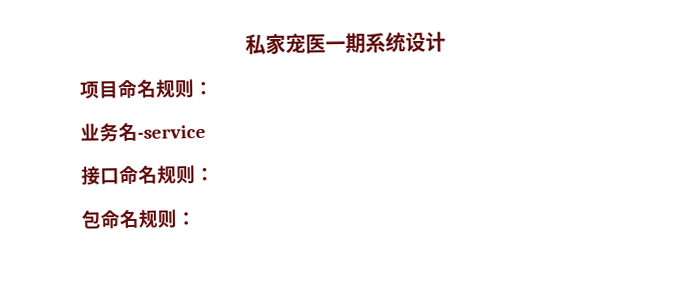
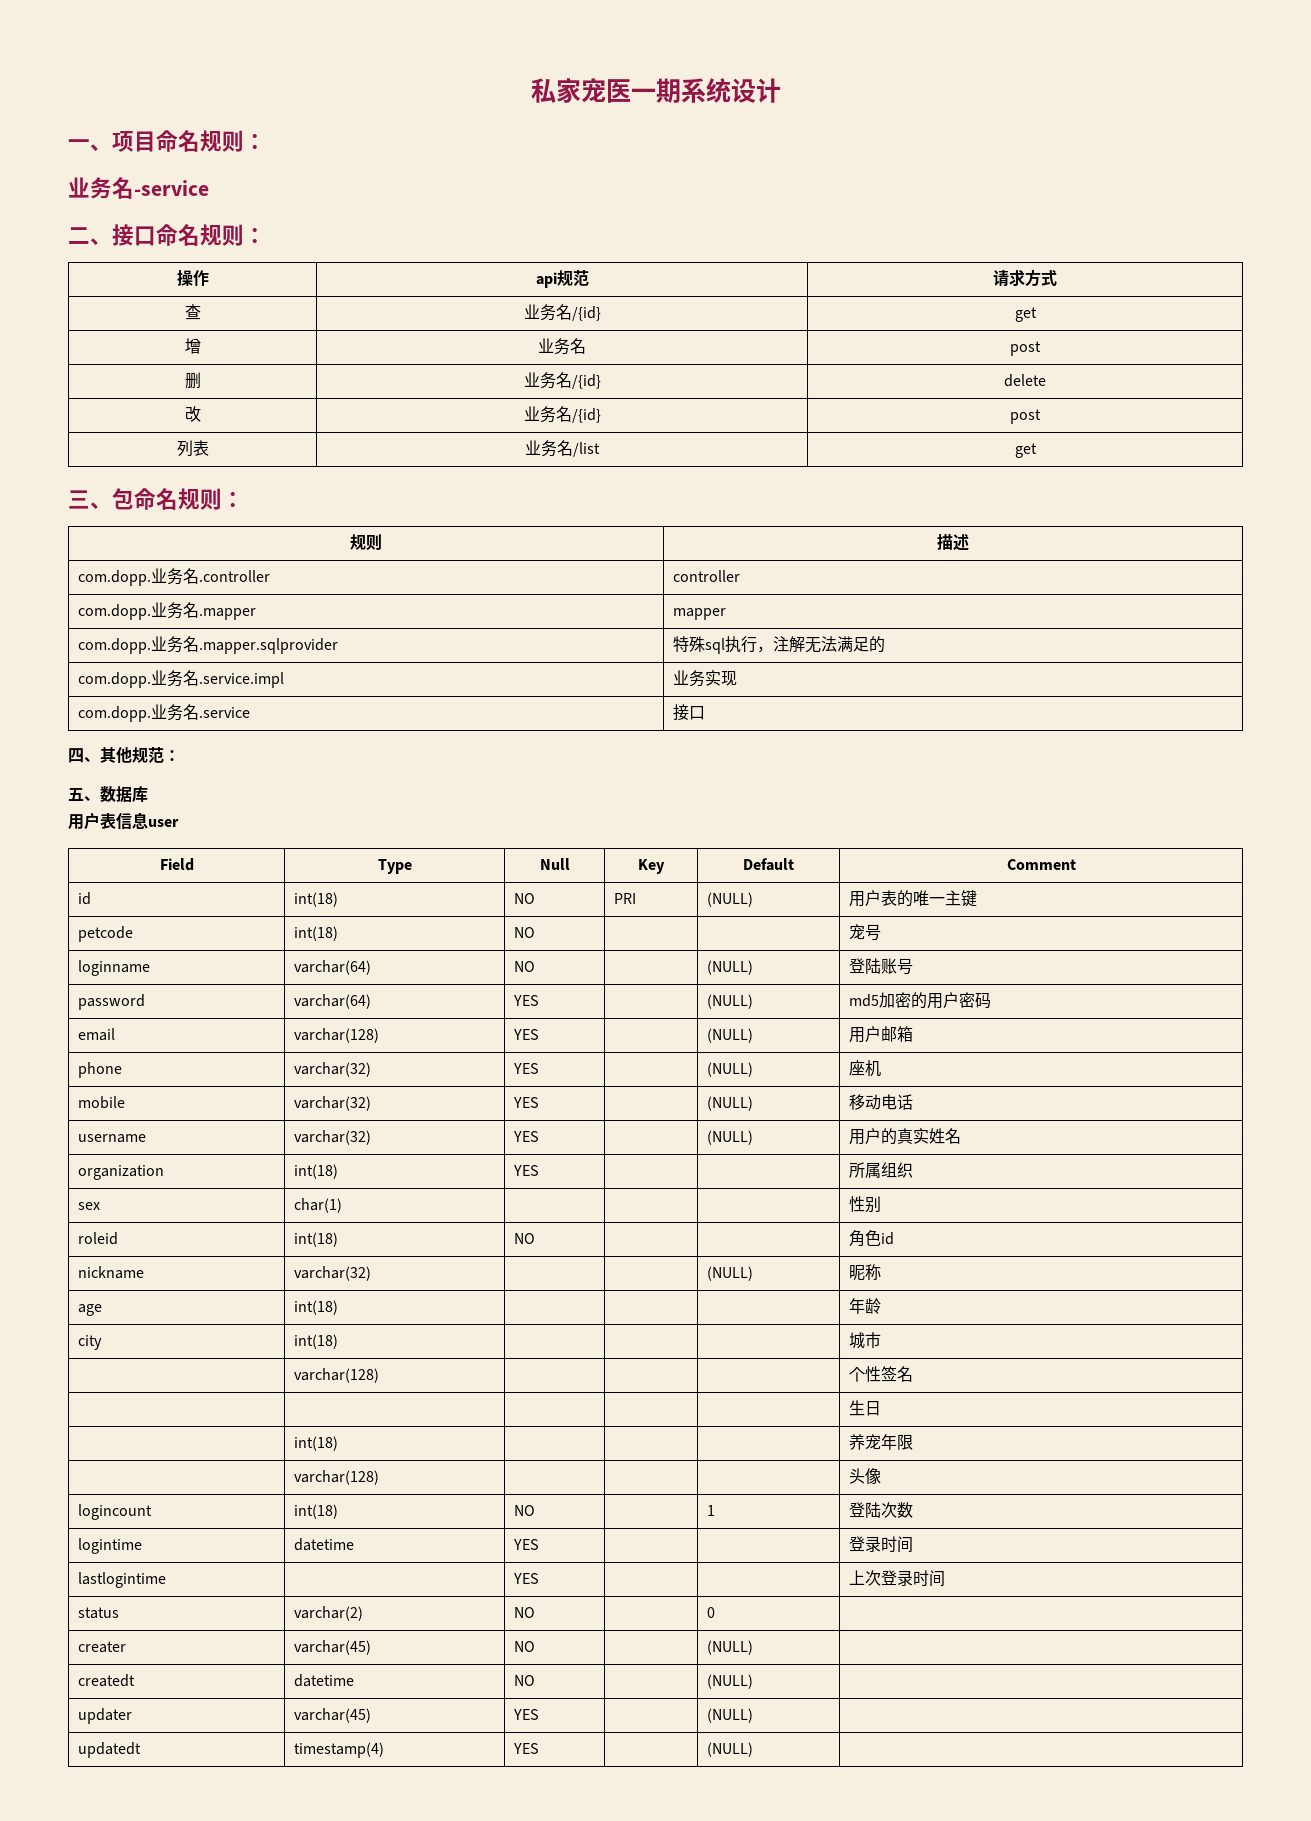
(446, 41) none -> [68,139,112,151] 一、
(206, 131) none -> [68,227,112,245] 二、
[81,209,196,229] // 包命名规则： -> [176,270,209,286] [535,270,589,288] [993,269,1057,287] [184,304,201,320] [523,304,601,321] [1014,307,1037,322] [184,338,201,354] [538,338,586,355] [1010,341,1041,356] [184,372,201,389] [523,372,601,389] [1004,374,1046,387] [184,406,201,422] [523,406,601,423] [1010,409,1041,424] [176,440,209,457] [525,440,600,457] [1014,443,1037,458] [68,488,244,510] [350,534,382,551] [937,534,969,551] [77,568,270,586] [672,570,740,582] [77,602,256,620] [672,608,726,620] [77,636,338,654] [672,636,885,654] [77,670,284,688] [672,670,737,687] [77,704,250,722] [672,704,705,721] [68,747,180,764] [68,786,148,803] [68,812,179,830] [159,858,194,871] [377,859,412,874] [539,858,570,870] [638,859,665,874] [743,858,794,871] [1006,859,1076,870] [77,892,91,905] [293,892,338,907] [513,893,535,904] [613,893,636,904] [706,892,753,907] [848,890,977,907] [77,926,133,942] [293,926,338,941] [513,927,535,938] [848,924,881,941] [77,960,150,976] [293,960,371,975] [513,961,535,972] [706,960,753,975] [848,958,913,975] [77,994,145,1010] [293,994,371,1009] [512,995,539,1006] [706,994,753,1009] [848,992,991,1009] [77,1028,115,1041] [293,1028,379,1043] [512,1029,539,1040] [706,1028,753,1043] [848,1026,913,1043] [77,1062,122,1078] [293,1062,371,1077] [512,1063,539,1074] [706,1062,753,1077] [848,1060,881,1077] [77,1096,125,1109] [293,1096,371,1111] [512,1097,539,1108] [706,1096,753,1111] [848,1094,913,1110] [77,1134,146,1143] [293,1130,371,1145] [512,1131,539,1142] [706,1130,753,1145] [848,1128,961,1145] [77,1165,164,1180] [293,1164,338,1179] [512,1165,539,1176] [848,1162,913,1178] [77,1202,100,1210] [293,1198,342,1213] [848,1196,881,1213] [77,1232,118,1245] [293,1232,338,1247] [513,1233,535,1244] [848,1230,894,1247] [77,1266,144,1279] [293,1266,371,1281] [706,1266,753,1281] [848,1264,881,1281] [77,1304,102,1316] [293,1300,338,1315] [848,1298,881,1314] [77,1335,102,1350] [293,1334,338,1349] [848,1332,881,1349] [293,1368,379,1383] [848,1366,913,1382] [848,1400,881,1416] [293,1436,338,1451] [848,1434,913,1450] [293,1470,379,1485] [848,1468,881,1484] [77,1504,152,1520] [293,1504,338,1519] [513,1505,535,1516] [706,1505,715,1516] [848,1502,913,1518] [77,1538,142,1554] [293,1538,354,1551] [512,1539,539,1550] [848,1536,913,1553] [77,1572,166,1588] [512,1573,539,1584] [848,1570,945,1587] [77,1607,119,1619] [293,1606,363,1621] [513,1607,535,1618] [706,1607,715,1618] [77,1641,126,1653] [293,1640,371,1655] [513,1641,535,1652] [706,1640,753,1655] [77,1674,135,1687] [293,1674,354,1687] [513,1675,535,1686] [706,1674,753,1689] [77,1708,132,1724] [293,1708,371,1723] [512,1709,539,1720] [706,1708,753,1723] [77,1742,141,1758] [293,1742,384,1758] [512,1743,539,1754] [706,1742,753,1757] // 操作 | api规范 | 请求方式 // 查 | 业务名/{id} | get // 增 | 业务名 | post // 删 | 业务名/{id} | delete // 改 | 业务名/{id} | post // 列表 | 业务名/list | get // 三、包命名规则： // 规则 | 描述 // com.dopp.业务名.controller | controller // com.dopp.业务名.mapper | mapper // com.dopp.业务名.mapper.sqlprovider | 特殊sql执行，注解无法满足的 // com.dopp.业务名.service.impl | 业务实现 // com.dopp.业务名.service | 接口 // 四、其他规范： // 五、数据库 // 用户表信息user // Field | Type | Null | Key | Default | Comment // id | int(18) | NO | PRI | (NULL) | 用户表的唯一主键 // petcode | int(18) | NO | | | 宠号 // loginname | varchar(64) | NO | | (NULL) | 登陆账号 // password | varchar(64) | YES | | (NULL) | md5加密的用户密码 // email | varchar(128) | YES | | (NULL) | 用户邮箱 // phone | varchar(32) | YES | | (NULL) | 座机 // mobile | varchar(32) | YES | | (NULL) | 移动电话 // username | varchar(32) | YES | | (NULL) | 用户的真实姓名 // organization | int(18) | YES | | | 所属组织 // sex | char(1) | | | | 性别 // roleid | int(18) | NO | | | 角色id // nickname | varchar(32) | | | (NULL) | 昵称 // age | int(18) | | | | 年龄 // city | int(18) | | | | 城市 // | varchar(128) | | | | 个性签名 // | | | | | 生日 // | int(18) | | | | 养宠年限 // | varchar(128) | | | | 头像 // logincount | int(18) | NO | | 1 | 登陆次数 // logintime | datetime | YES | | | 登录时间 // lastlogintime | | YES | | | 上次登录时间 // status | varchar(2) | NO | | 0 | // creater | varchar(45) | NO | | (NULL) | // createdt | datetime | NO | | (NULL) | // updater | varchar(45) | YES | | (NULL) | // updatedt | timestamp(4) | YES | | (NULL) |

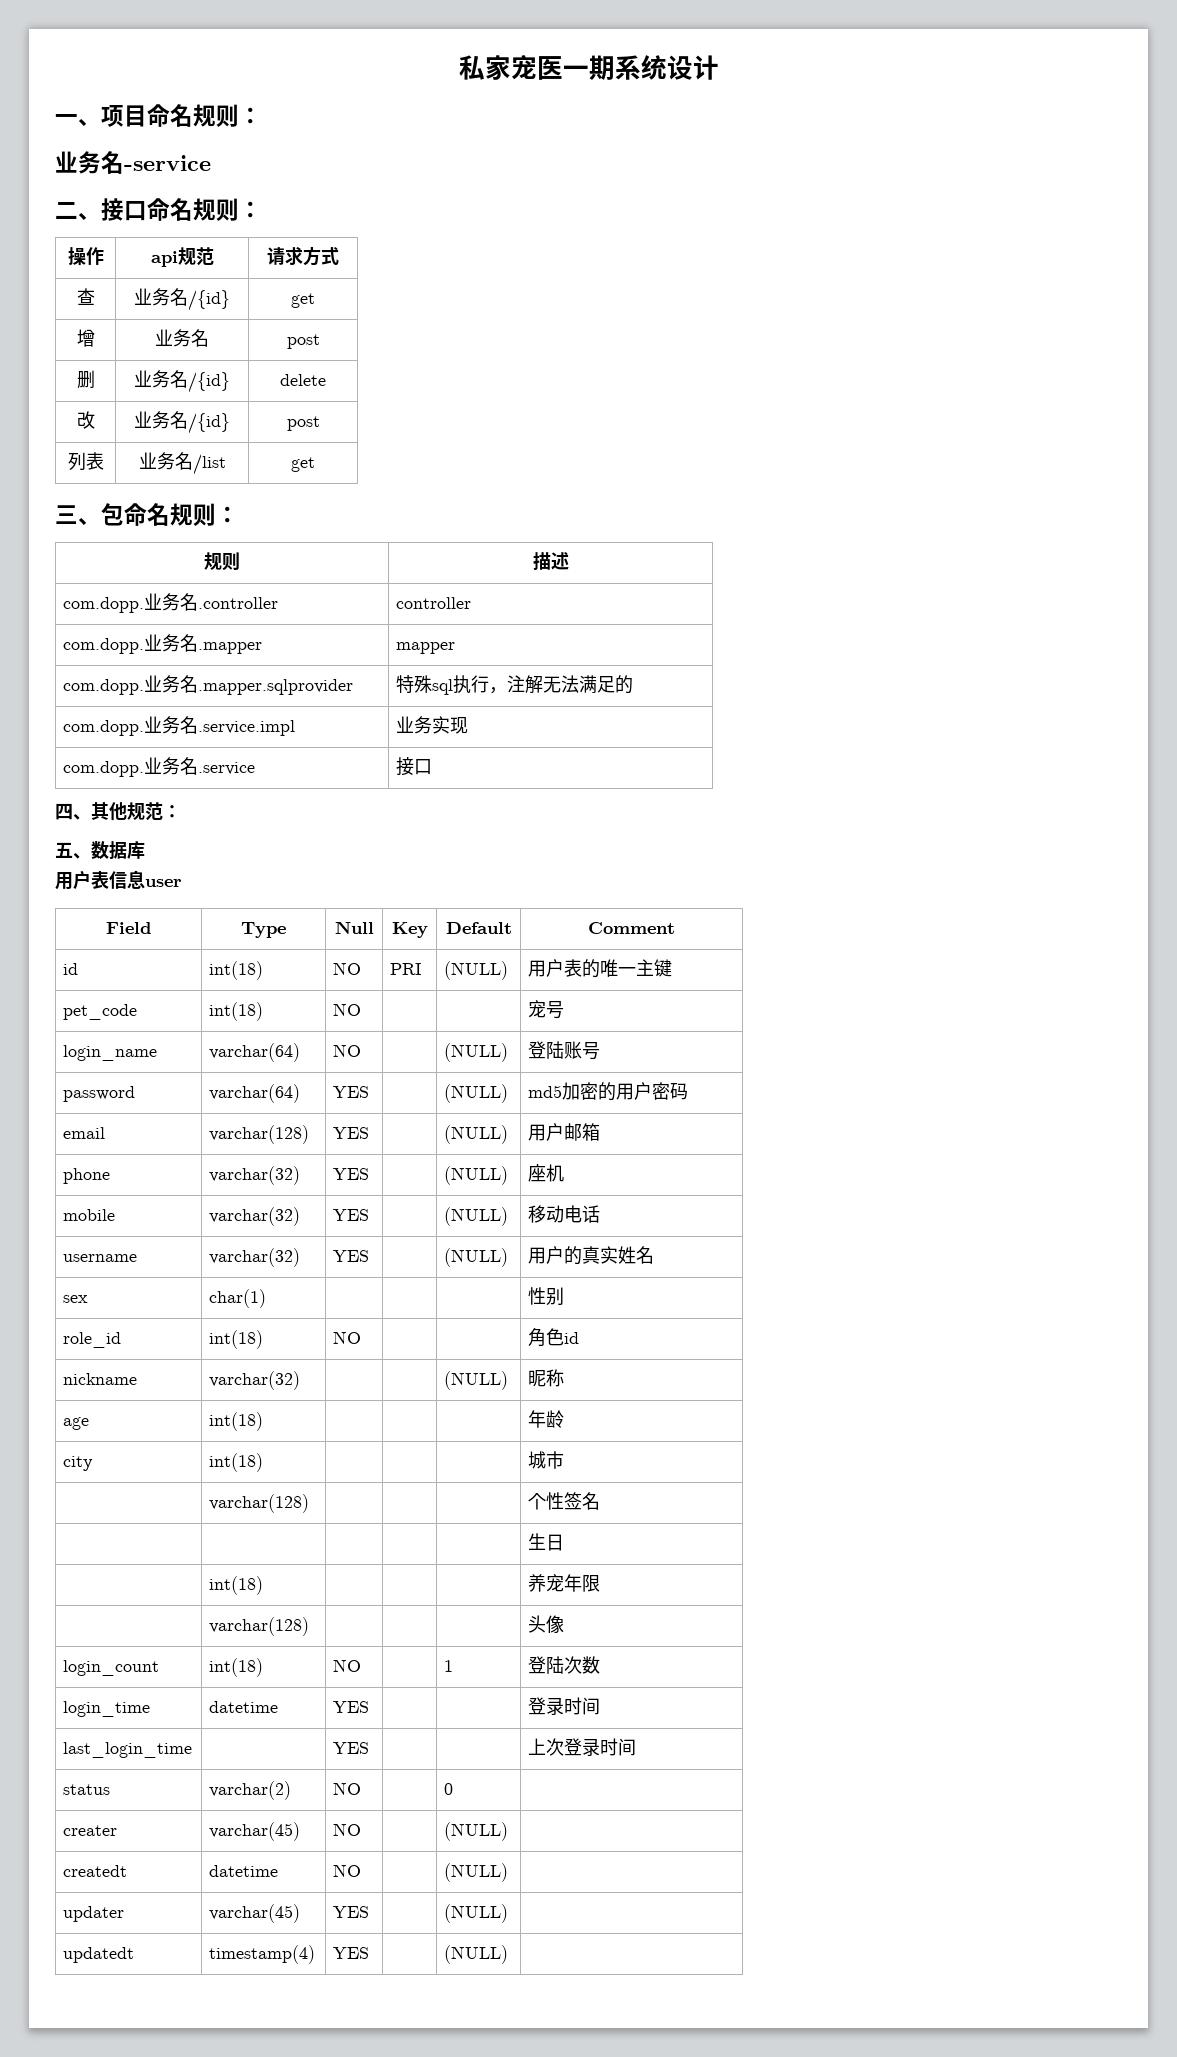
[77,926,133,942] petcode -> [63,1004,138,1020] pet_code
[77,960,150,976] loginname -> [63,1045,158,1061] login_name
[77,1165,164,1180] [293,1164,338,1179] [512,1165,539,1176] [848,1162,913,1178] // organization | int(18) | YES | | | 所属组织 -> (655, 1255) none
[77,1232,118,1245] roleid -> [63,1332,122,1348] role_id
[77,1504,152,1520] logincount -> [63,1660,160,1676] login_count
[77,1538,142,1554] logintime -> [63,1701,151,1717] login_time
[77,1572,166,1588] lastlogintime -> [63,1742,193,1758] last_login_time

